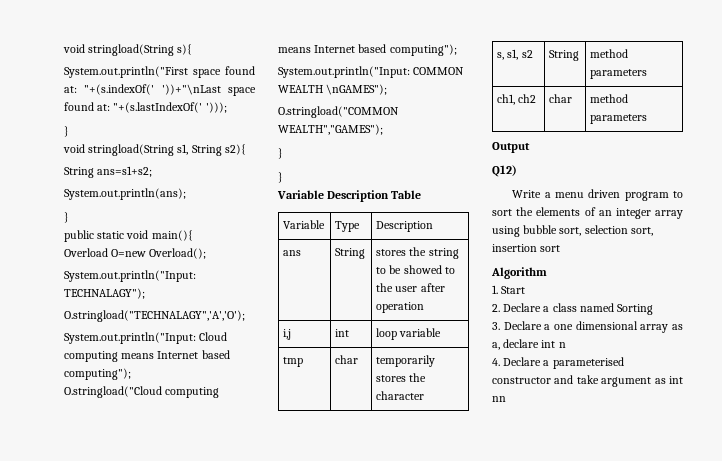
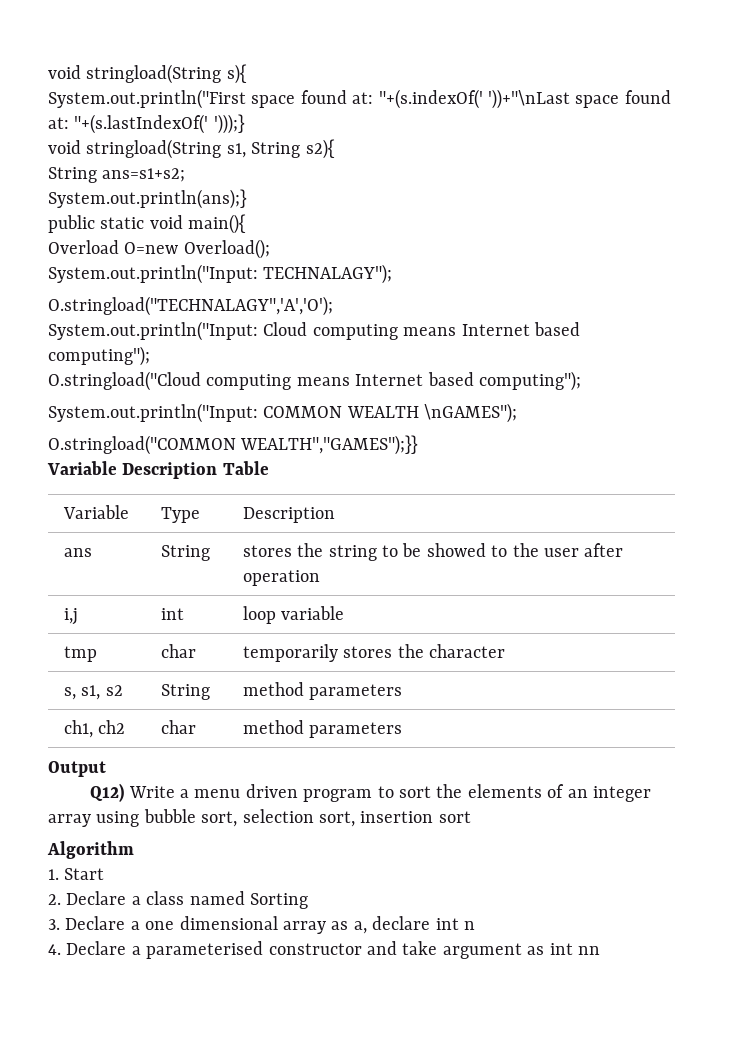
[205,102,227,113] [64,126,69,137] '))); // } -> [213,114,245,134] ')));}
[64,188,186,200] [64,212,69,223] System.out.println(ans); // } -> [48,189,247,209] System.out.println(ans);}
[278,124,383,135] [278,148,283,159] [278,172,283,183] WEALTH","GAMES"); // } // } -> [240,435,419,455] WEALTH","GAMES");}}
(517, 171) // -> (125, 792) none

